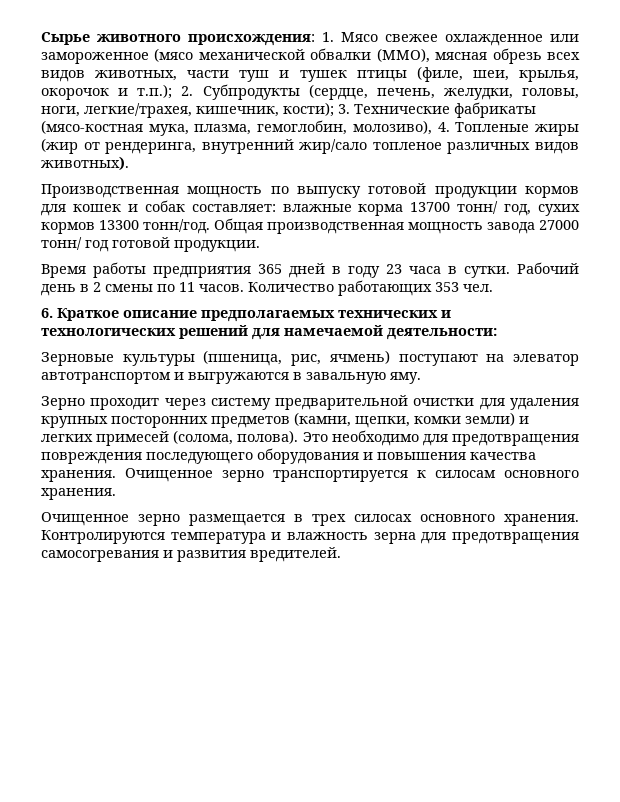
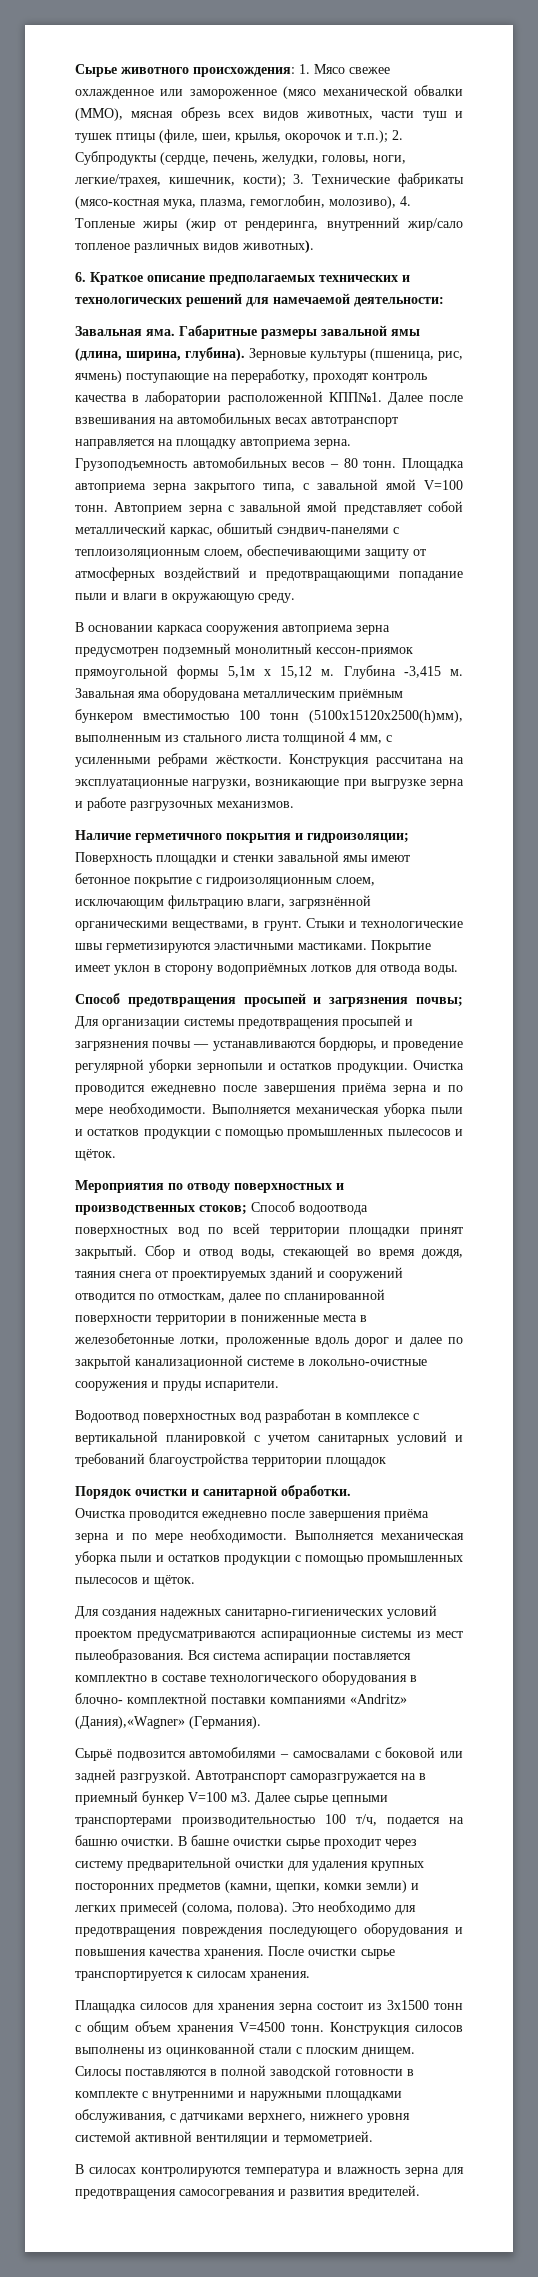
[41,183,579,198] [41,200,580,216] [41,218,579,234] [41,237,260,252] [41,262,579,278] [41,280,493,296] // Производственная мощность по выпуску готовой продукции кормов для кошек и собак составляет: влажные корма 13700 тонн/ год, сухих кормов 13300 тонн/год. Общая производственная мощность завода 27000 тонн/ год готовой продукции. // Время работы предприятия 365 дней в году 23 часа в сутки. Рабочий день в 2 смены по 11 часов. Количество работающих 353 чел. -> (314, 246) none
(497, 334) none -> [75,325,420,339] [75,347,245,361] Завальная яма. Габаритные размеры завальной ямы (длина, ширина, глубина).
[398,354,579,366] [41,372,421,384] [41,396,85,410] поступают на элеватор автотранспортом и выгружаются в завальную яму. // Зерно -> [126,369,427,383] [75,391,463,405] [75,413,398,427] [75,439,351,449] [75,457,465,471] [75,479,463,493] [75,501,463,515] [75,523,399,537] [75,545,426,559] [75,567,463,581] [75,593,295,603] [75,622,390,635] [75,643,413,657] [75,665,463,679] [75,687,403,701] [75,709,463,723] [75,731,392,745] [75,753,464,767] [75,779,464,789] [75,797,294,811] [75,830,409,843] [75,851,410,865] [75,873,375,887] [75,895,371,909] [75,918,463,931] [75,940,431,953] [75,963,458,975] [75,993,464,1007] [75,1015,413,1029] [75,1037,463,1051] [75,1059,464,1073] [75,1083,463,1095] [75,1103,463,1117] [75,1129,463,1139] [75,1149,116,1161] [75,1180,344,1193] [75,1201,368,1215] [75,1223,463,1237] [75,1245,463,1259] [75,1267,403,1281] [75,1289,385,1303] [75,1315,367,1325] [74,1333,463,1347] [75,1355,427,1369] [75,1381,279,1391] [75,1409,419,1423] [75,1431,463,1445] [75,1453,386,1467] [75,1485,351,1499] [75,1508,429,1521] [75,1529,464,1543] [75,1551,463,1565] [75,1575,195,1587] [75,1605,437,1619] [75,1631,463,1641] [75,1649,411,1663] [75,1671,417,1685] [75,1693,407,1704] [75,1716,261,1729] [75,1747,464,1761] [75,1769,426,1783] [75,1791,388,1805] [75,1814,464,1827] [75,1835,320,1849] поступающие на переработку, проходят контроль качества в лаборатории расположенной КПП№1. Далее после взвешивания на автомобильных весах автотранспорт направляется на площадку автоприема зерна. Грузоподъемность автомобильных весов – 80 тонн. Площадка автоприема зерна закрытого типа, с завальной ямой V=100 тонн. Автоприем зерна с завальной ямой представляет собой металлический каркас, обшитый сэндвич-панелями с теплоизоляционным слоем, обеспечивающими защиту от атмосферных воздействий и предотвращающими попадание пыли и влаги в окружающую среду. // В основании каркаса сооружения автоприема зерна предусмотрен подземный монолитный кессон-приямок прямоугольной формы 5,1м х 15,12 м. Глубина -3,415 м. Завальная яма оборудована металлическим приёмным бункером вместимостью 100 тонн (5100х15120х2500(h)мм), выполненным из стального листа толщиной 4 мм, с усиленными ребрами жёсткости. Конструкция рассчитана на эксплуатационные нагрузки, возникающие при выгрузке зерна и работе разгрузочных механизмов. // Наличие герметичного покрытия и гидроизоляции; Поверхность площадки и стенки завальной ямы имеют бетонное покрытие с гидроизоляционным слоем, исключающим фильтрацию влаги, загрязнённой органическими веществами, в грунт. Стыки и технологические швы герметизируются эластичными мастиками. Покрытие имеет уклон в сторону водоприёмных лотков для отвода воды. // Способ предотвращения просыпей и загрязнения почвы; Для организации системы предотвращения просыпей и загрязнения почвы — устанавливаются бордюры, и проведение регулярной уборки зернопыли и остатков продукции. Очистка проводится ежедневно после завершения приёма зерна и по мере необходимости. Выполняется механическая уборка пыли и остатков продукции с помощью промышленных пылесосов и щёток. // Мероприятия по отводу поверхностных и производственных стоков; Способ водоотвода поверхностных вод по всей территории площадки принят закрытый. Сбор и отвод воды, стекающей во время дождя, таяния снега от проектируемых зданий и сооружений отводится по отмосткам, далее по спланированной поверхности территории в пониженные места в железобетонные лотки, проложенные вдоль дорог и далее по закрытой канализационной системе в локольно-очистные сооружения и пруды испарители. // Водоотвод поверхностных вод разработан в комплексе с вертикальной планировкой с учетом санитарных условий и требований благоустройства территории площадок // Порядок очистки и санитарной обработки. // Очистка проводится ежедневно после завершения приёма зерна и по мере необходимости. Выполняется механическая уборка пыли и остатков продукции с помощью промышленных пылесосов и щёток. // Для создания надежных санитарно-гигиенических условий проектом предусматриваются аспирационные системы из мест пылеобразования. Вся система аспирации поставляется комплектно в составе технологического оборудования в блочно- комплектной поставки компаниями «Andritz» (Дания),«Wagner» (Германия). // Сырьё подвозится автомобилями – самосвалами с боковой или задней разгрузкой. Автотранспорт саморазгружается на в приемный бункер V=100 м3. Далее сырье цепными транспортерами производительностью 100 т/ч, подается на башню очистки. В башне очистки сырье
[125,468,264,482] Очищенное зерно -> [268,1946,395,1959] После очистки сырье
[504,470,579,478] основного -> (246, 1974) none
[41,512,579,526] [41,530,165,544] Очищенное зерно размещается в трех силосах основного хранения. Контролируются -> [75,2000,463,2013] [75,2021,463,2035] [75,2043,415,2057] [75,2065,414,2079] [75,2091,402,2101] [75,2109,410,2123] [75,2131,373,2145] [75,2164,241,2177] Плащадка силосов для хранения зерна состоит из 3х1500 тонн с общим объем хранения V=4500 тонн. Конструкция силосов выполнены из оцинкованной стали с плоским днищем. Силосы поставляются в полной заводской готовности в комплекте с внутренними и наружными площадками обслуживания, с датчиками верхнего, нижнего уровня системой активной вентиляции и термометрией. // В силосах контролируются

